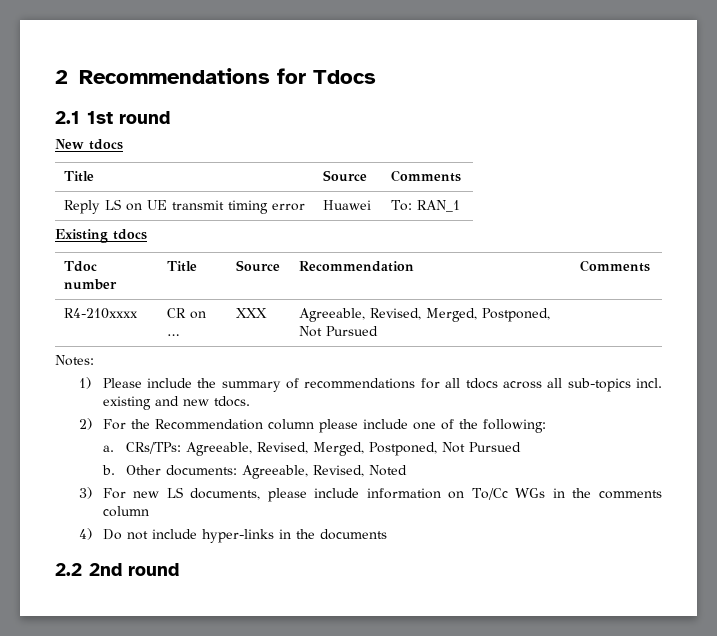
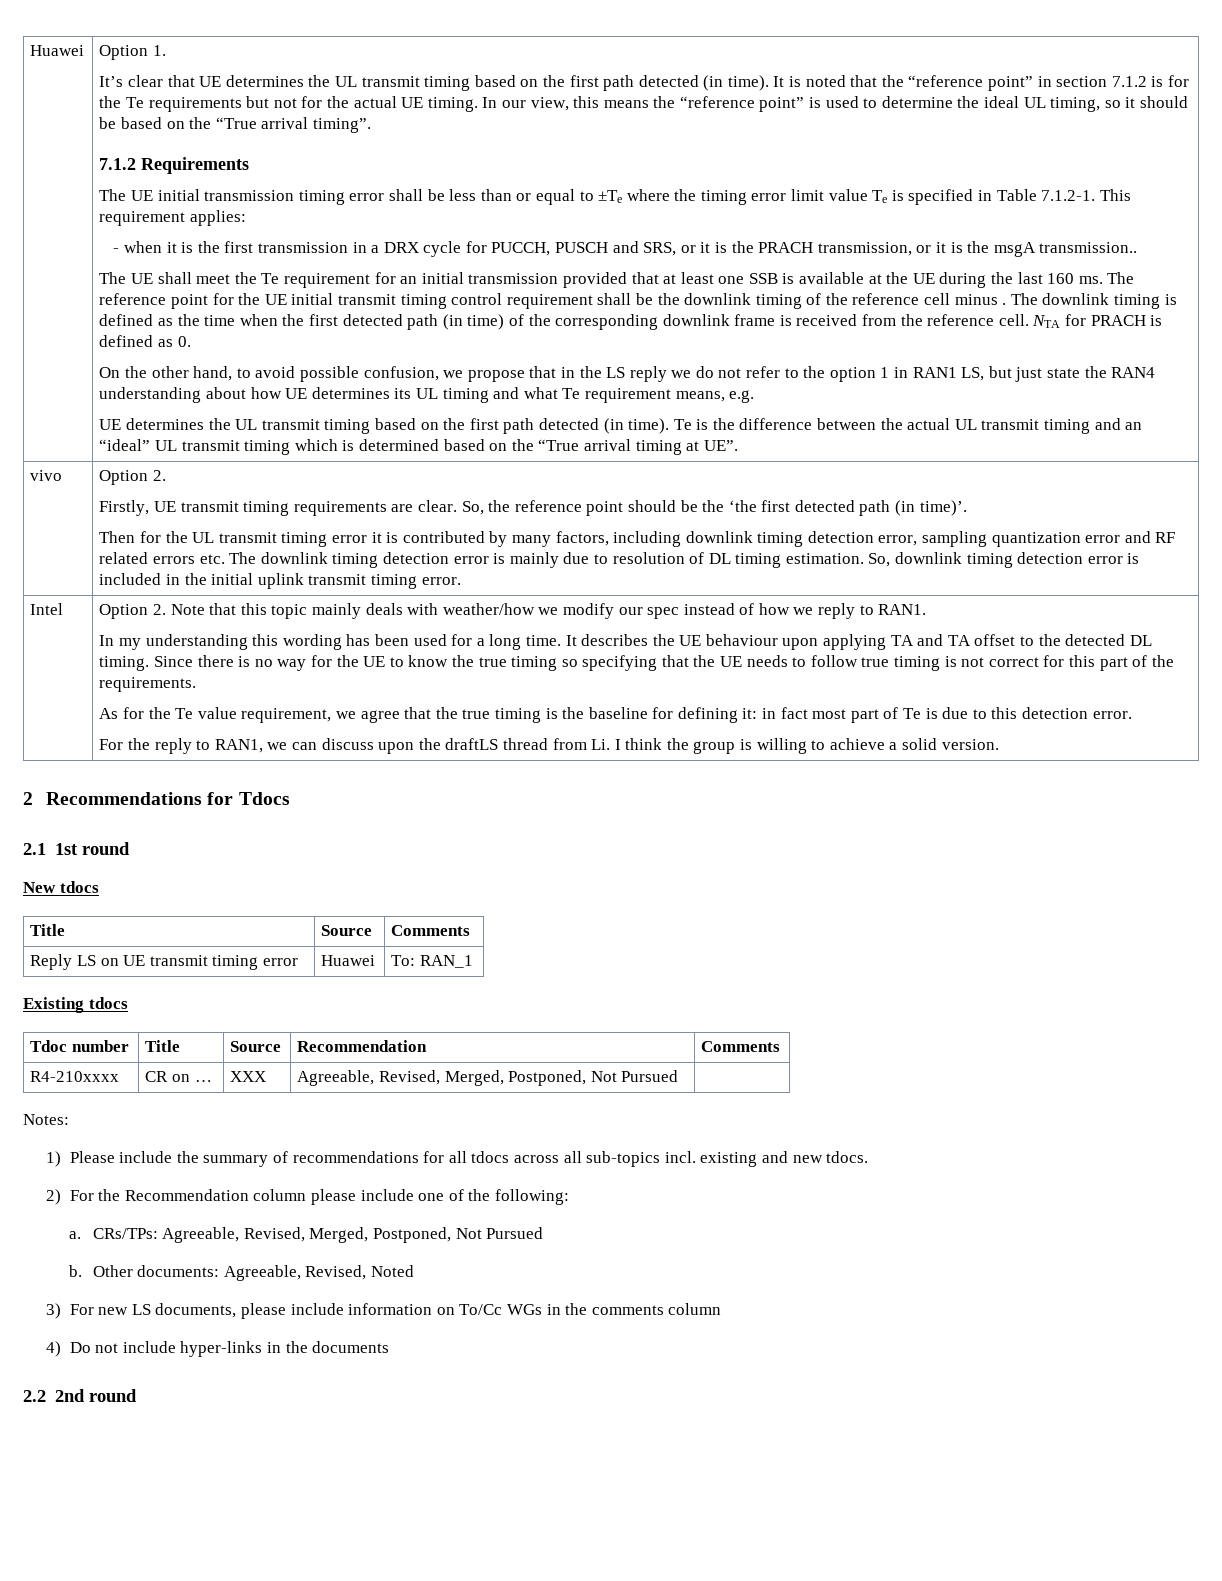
(55, 77) none -> [30,45,85,56] [99,45,167,60] [99,75,1189,91] [99,96,1188,112] [99,117,371,133] [99,157,250,174] [99,189,1131,205] [99,210,247,226] [113,241,1138,257] [99,272,1135,288] [99,293,1177,309] [99,314,1163,330] [99,335,191,347] [99,366,1156,382] [99,387,755,403] [99,418,1143,434] [99,439,738,455] [30,470,63,481] [99,470,167,485] [99,500,967,516] [99,531,1176,547] [99,552,1140,568] [99,573,461,589] [30,603,64,615] [99,603,927,619] [99,634,1152,650] [99,655,1174,671] [99,677,197,692] [99,707,1132,723] [99,738,999,754] Huawei | Option 1. // It’s clear that UE determines the UL transmit timing based on the first path detected (in time). It is noted that the “reference point” in section 7.1.2 is for the Te requirements but not for the actual UE timing. In our view, this means the “reference point” is used to determine the ideal UL timing, so it should be based on the “True arrival timing”. // 7.1.2 Requirements // The UE initial transmission timing error shall be less than or equal to ±Te where the timing error limit value Te is specified in Table 7.1.2-1. This requirement applies: // - when it is the first transmission in a DRX cycle for PUCCH, PUSCH and SRS, or it is the PRACH transmission, or it is the msgA transmission.. // The UE shall meet the Te requirement for an initial transmission provided that at least one SSB is available at the UE during the last 160 ms. The reference point for the UE initial transmit timing control requirement shall be the downlink timing of the reference cell minus . The downlink timing is defined as the time when the first detected path (in time) of the corresponding downlink frame is received from the reference cell. NTA for PRACH is defined as 0. // On the other hand, to avoid possible confusion, we propose that in the LS reply we do not refer to the option 1 in RAN1 LS, but just state the RAN4 understanding about how UE determines its UL timing and what Te requirement means, e.g. // UE determines the UL transmit timing based on the first path detected (in time). Te is the difference between the actual UL transmit timing and an “ideal” UL transmit timing which is determined based on the “True arrival timing at UE”. // vivo | Option 2. // Firstly, UE transmit timing requirements are clear. So, the reference point should be the ‘the first detected path (in time)’. // Then for the UL transmit timing error it is contributed by many factors, including downlink timing detection error, sampling quantization error and RF related errors etc. The downlink timing detection error is mainly due to resolution of DL timing estimation. So, downlink timing detection error is included in the initial uplink transmit timing error. // Intel | Option 2. Note that this topic mainly deals with weather/how we modify our spec instead of how we reply to RAN1. // In my understanding this wording has been used for a long time. It describes the UE behaviour upon applying TA and TA offset to the detected DL timing. Since there is no way for the UE to know the true timing so specifying that the UE needs to follow true timing is not correct for this part of the requirements. // As for the Te value requirement, we agree that the true timing is the baseline for defining it: in fact most part of Te is due to this detection error. // For the reply to RAN1, we can discuss upon the draftLS thread from Li. I think the group is willing to achieve a solid version. //

